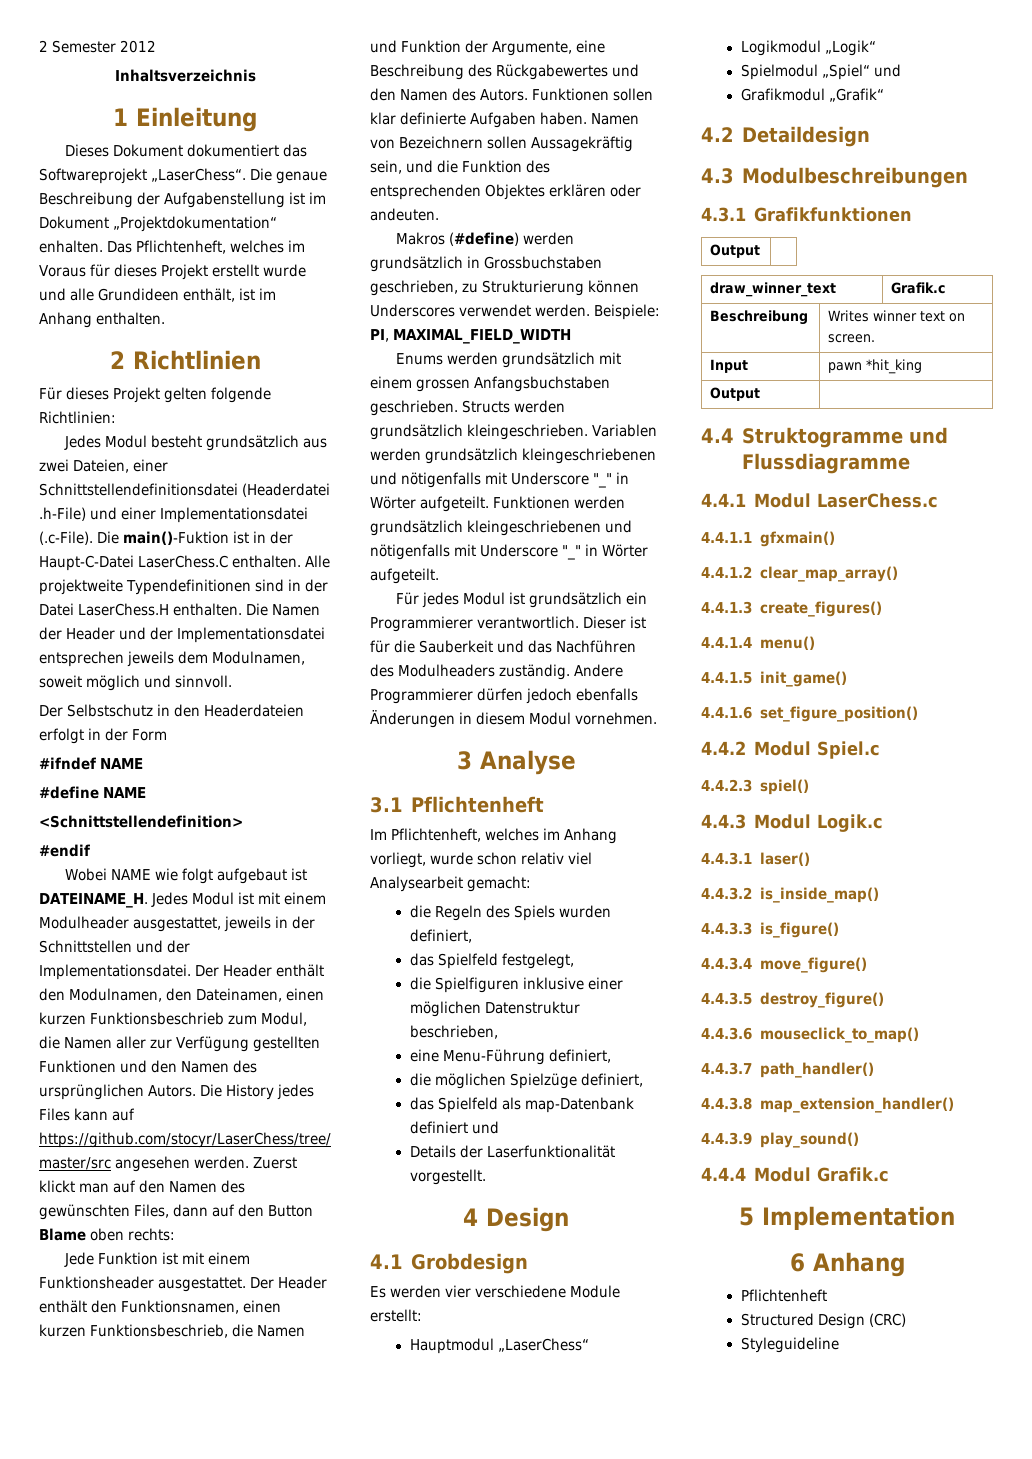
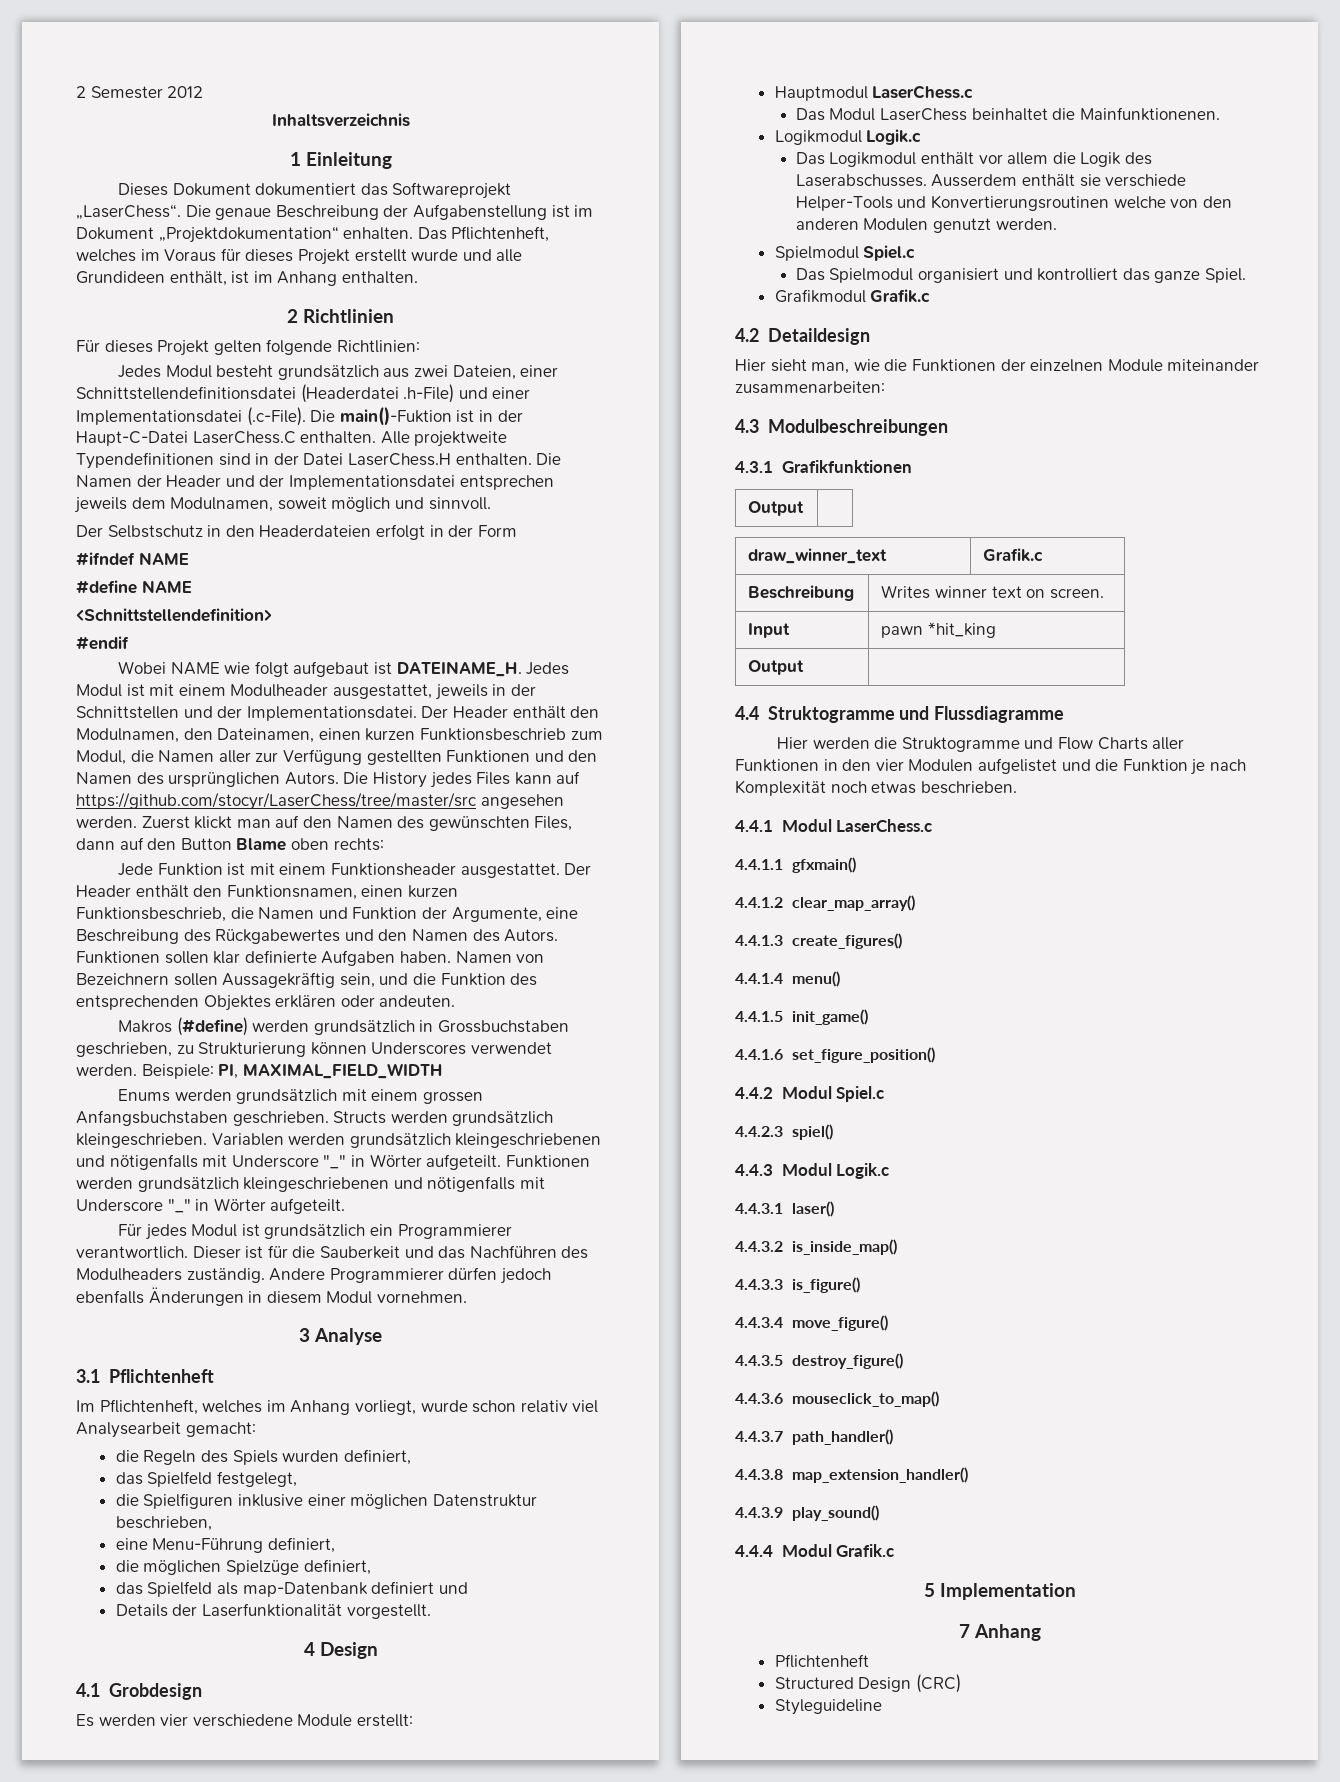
[497,1338,589,1352] [740,40,876,56] [740,64,901,80] „LaserChess“ // Logikmodul „Logik“ // Spielmodul „Spiel“ und -> [872,85,974,99] [795,107,1220,121] [774,129,922,145] [795,152,1152,167] [795,174,1187,187] [795,195,1232,211] [795,218,1057,233] [774,245,916,261] [795,268,1246,283] LaserChess.c // Das Modul LaserChess beinhaltet die Mainfunktionenen. // Logikmodul Logik.c // Das Logikmodul enthält vor allem die Logik des Laserabschusses. Ausserdem enthält sie verschiede Helper-Tools und Konvertierungsroutinen welche von den anderen Modulen genutzt werden. // Spielmodul Spiel.c // Das Spielmodul organisiert und kontrolliert das ganze Spiel.
[828,88,884,102] „Grafik“ -> [870,289,931,303] Grafik.c
(870, 136) none -> [735,359,1260,374] [735,381,885,394] // Hier sieht man, wie die Funktionen der einzelnen Module miteinander zusammenarbeiten:
(910, 463) none -> [777,737,1185,752] [735,758,1246,775] [735,780,1017,796] // Hier werden die Struktogramme und Flow Charts aller Funktionen in den vier Modulen aufgelistet und die Funktion je nach Komplexität noch etwas beschrieben.
[789,1253,805,1272] 6 -> [958,1624,970,1638] 7

